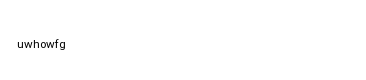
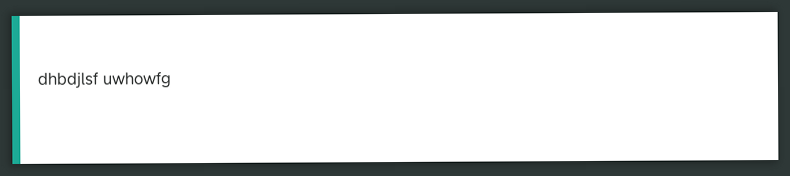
(17, 44) none -> [37,71,99,89] dhbdjlsf

